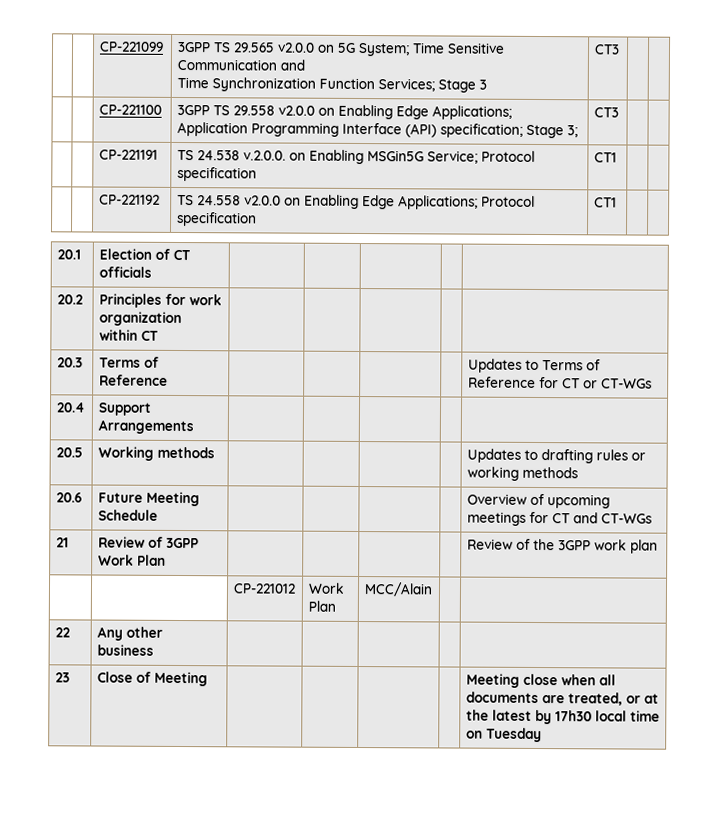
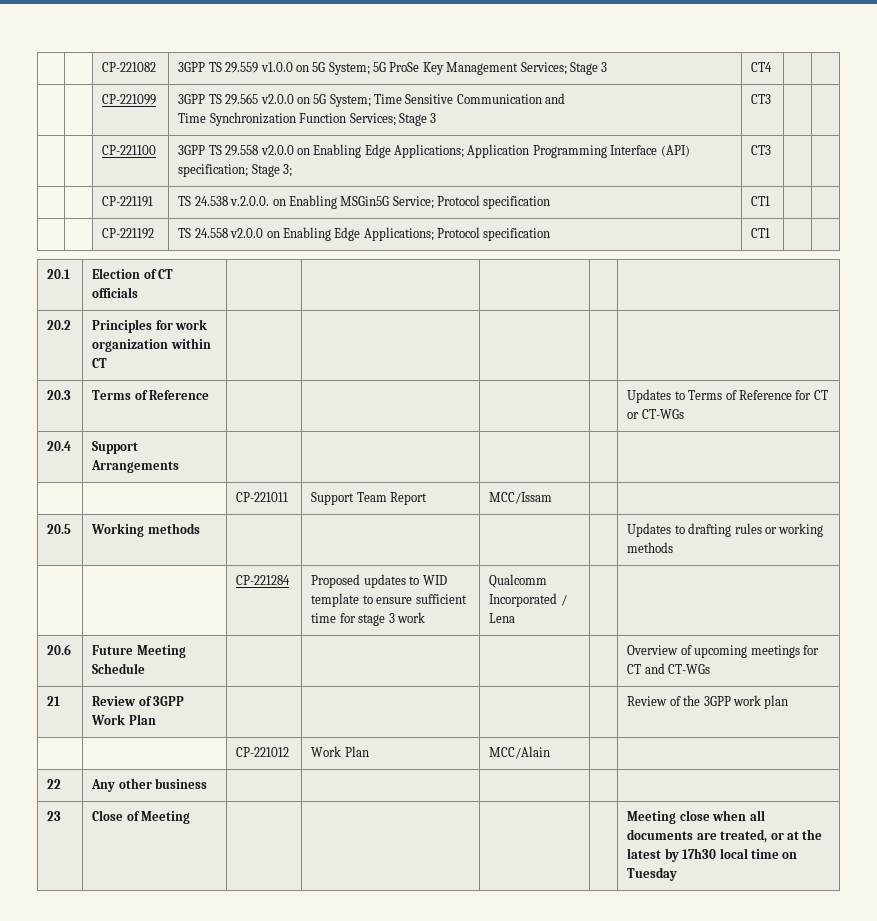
(98, 46) | -> [102,62,157,72] [178,62,608,75] [751,62,773,72] | | CP-221082 | 3GPP TS 29.559 v1.0.0 on 5G System; 5G ProSe Key Management Services; Stage 3 | CT4 | | // |
(194, 427) none -> [236,492,289,502] [311,492,428,505] [489,492,553,504] // | | CP-221011 | Support Team Report | MCC/Issam | |
(578, 472) none -> [236,575,291,585] [311,574,447,588] [311,593,467,607] [311,612,425,626] [489,574,548,588] [489,593,567,607] [489,613,516,623] // | | CP-221284 | Proposed updates to WID template to ensure sufficient time for stage 3 work | Qualcomm Incorporated / Lena | |

